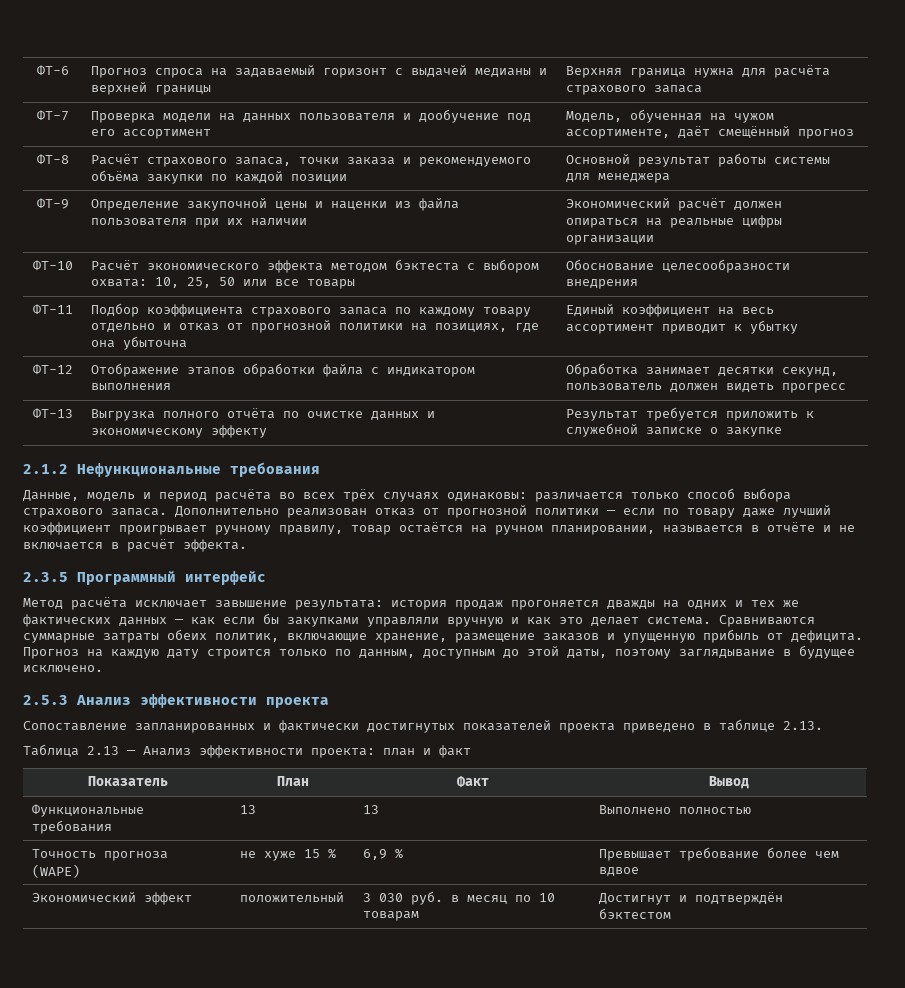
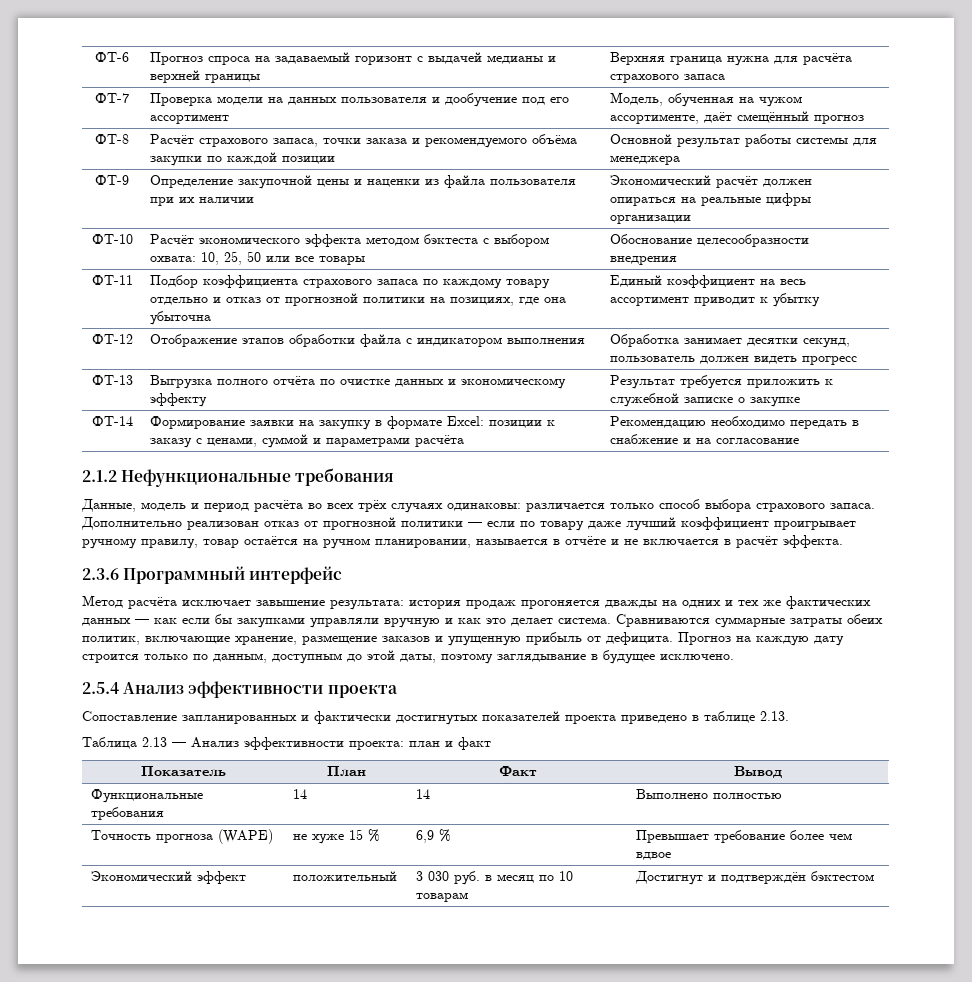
(783, 432) none -> [91,416,133,426] [149,416,555,430] [149,434,464,448] [609,416,859,429] [609,434,799,444] // ФТ-14 | Формирование заявки на закупку в формате Excel: позиции к заказу с ценами, суммой и параметрами расчёта | Рекомендацию необходимо передать в снабжение и на согласование
[23,572,68,582] 2.3.5 -> [82,568,119,580] 2.3.6
[23,695,68,705] 2.5.3 -> [82,682,119,694] 2.5.4
[240,805,257,814] [363,805,380,814] 13 | 13 -> [292,789,307,799] [415,789,430,799] 14 | 14

